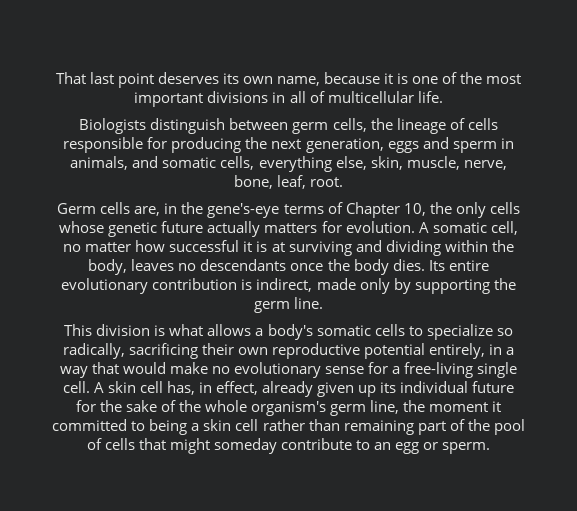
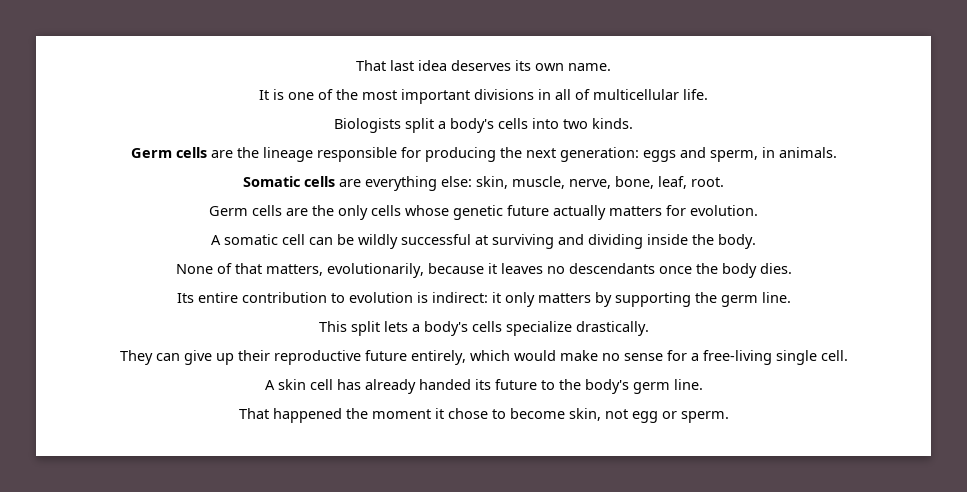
[117,73,154,88] point -> [418,60,447,71] idea
[276,72,394,86] name, because it -> [568,63,611,71] [259,90,269,100] name. // It
[150,118,498,134] distinguish between germ cells, the lineage of cells -> [405,118,633,133] [130,147,313,162] split a body's cells into two kinds. // Germ cells are the lineage
[305,138,384,153] generation, -> [559,147,639,162] generation:
[452,138,514,153] [70,156,367,172] sperm in animals, and somatic cells, everything else, -> [709,147,837,162] [243,176,472,191] sperm, in animals. // Somatic cells are everything else:
[134,202,426,218] are, in the gene's-eye terms of Chapter 10, -> [286,208,308,216] are
(415, 227) none -> (758, 210) //
[490,221,518,235] [63,240,514,256] [88,259,128,275] cell, no matter how successful it is at surviving and dividing within the body, -> [282,234,756,249] [175,263,497,278] cell can be wildly successful at surviving and dividing inside the body. // None of that matters, evolutionarily, because it
(425, 265) none -> (792, 268) //
[61,278,390,294] evolutionary contribution is indirect, made only -> [241,292,591,307] contribution to evolution is indirect: it only matters
[96,324,513,340] [62,343,515,359] [59,362,119,378] division is what allows a body's somatic cells to specialize so radically, sacrificing their own reproductive potential entirely, in a way that -> [350,321,649,336] [119,350,510,365] split lets a body's cells specialize drastically. // They can give up their reproductive future entirely, which
[234,362,321,378] evolutionary -> (620, 357) none
(90, 387) none -> (848, 355) //
[166,381,515,397] [75,400,502,416] [52,419,525,435] [86,438,392,454] has, in effect, already given up its individual future for the sake of the whole organism's germ line, the moment it committed to being a skin cell rather than remaining part of the pool of cells that might someday contribute to an -> [336,379,703,394] [238,408,628,423] has already handed its future to the body's germ line. // That happened the moment it chose to become skin, not

